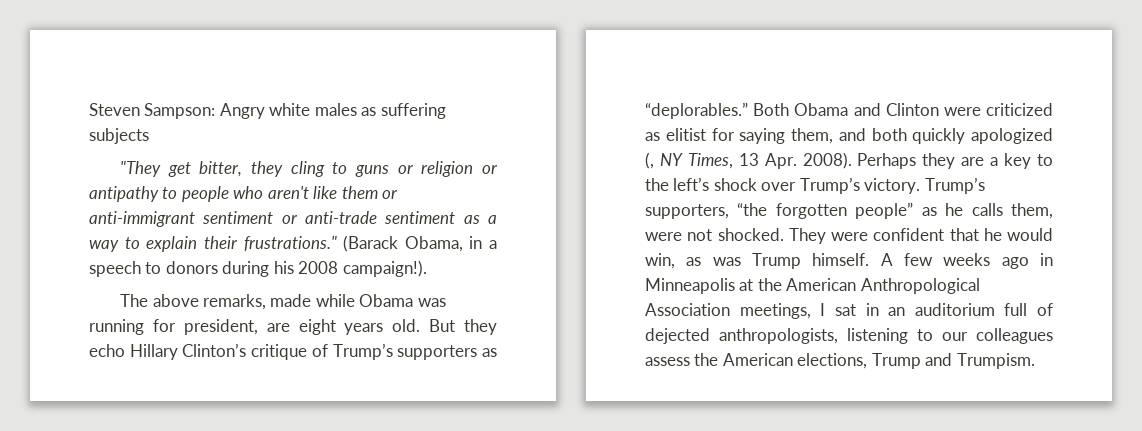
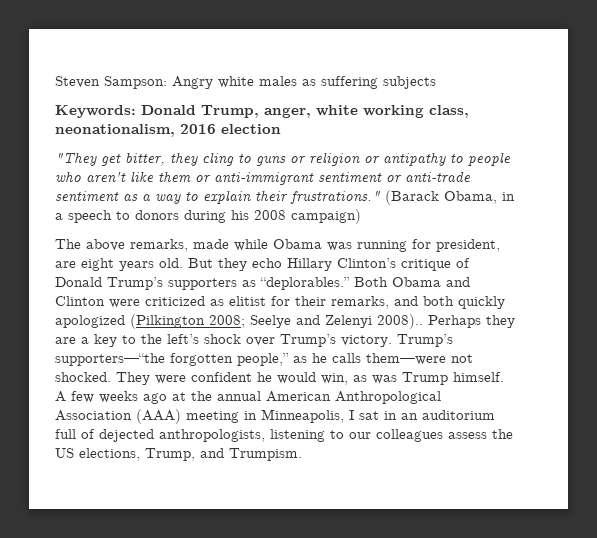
(149, 136) none -> [55,105,469,118] [55,124,281,137] // Keywords: Donald Trump, anger, white working class, neonationalism, 2016 election
[342,260,427,277] campaign!). -> [291,209,361,224] campaign)
(328, 350) none -> [55,277,102,287] Donald
[739,128,833,144] saying them, -> [295,296,389,309] their remarks,
[645,152,852,169] (, NY Times, 13 Apr. 2008). -> [130,314,423,329] (Pilkington 2008; Seelye and Zelenyi 2008)..
[645,202,914,219] supporters, “the forgotten people” -> [55,353,289,366] supporters—“the forgotten people,”
[1011,203,1053,219] [645,232,682,241] them, were -> [366,353,446,365] them—were
[949,228,979,241] that -> (252, 377) none
[1040,253,1053,266] [645,278,735,294] in Minneapolis -> (167, 398) none
(782, 284) none -> [217,391,261,401] annual
[739,303,811,319] meetings, -> [136,409,344,424] (AAA) meeting in Minneapolis,
[722,353,921,369] American elections, Trump -> [55,448,195,461] US elections, Trump,

